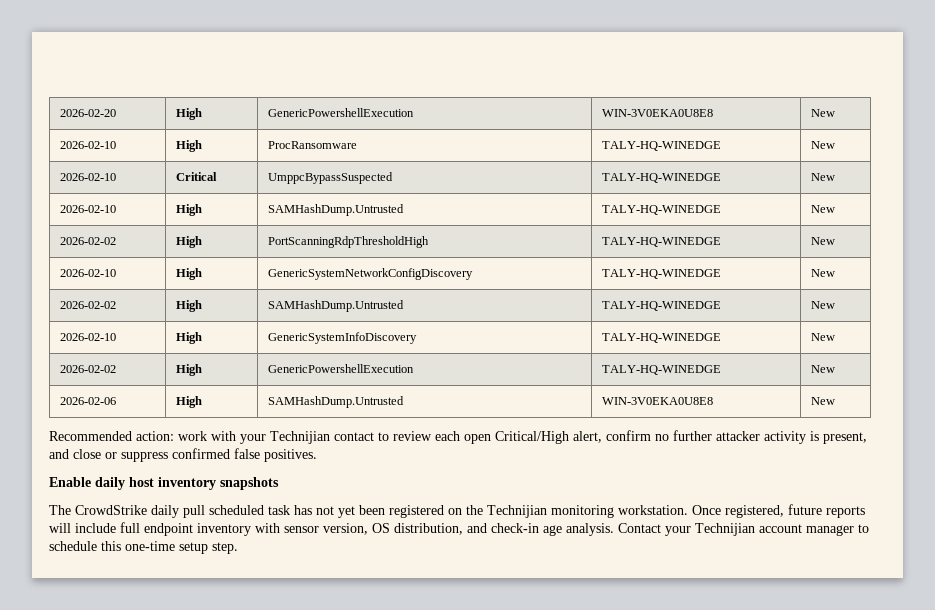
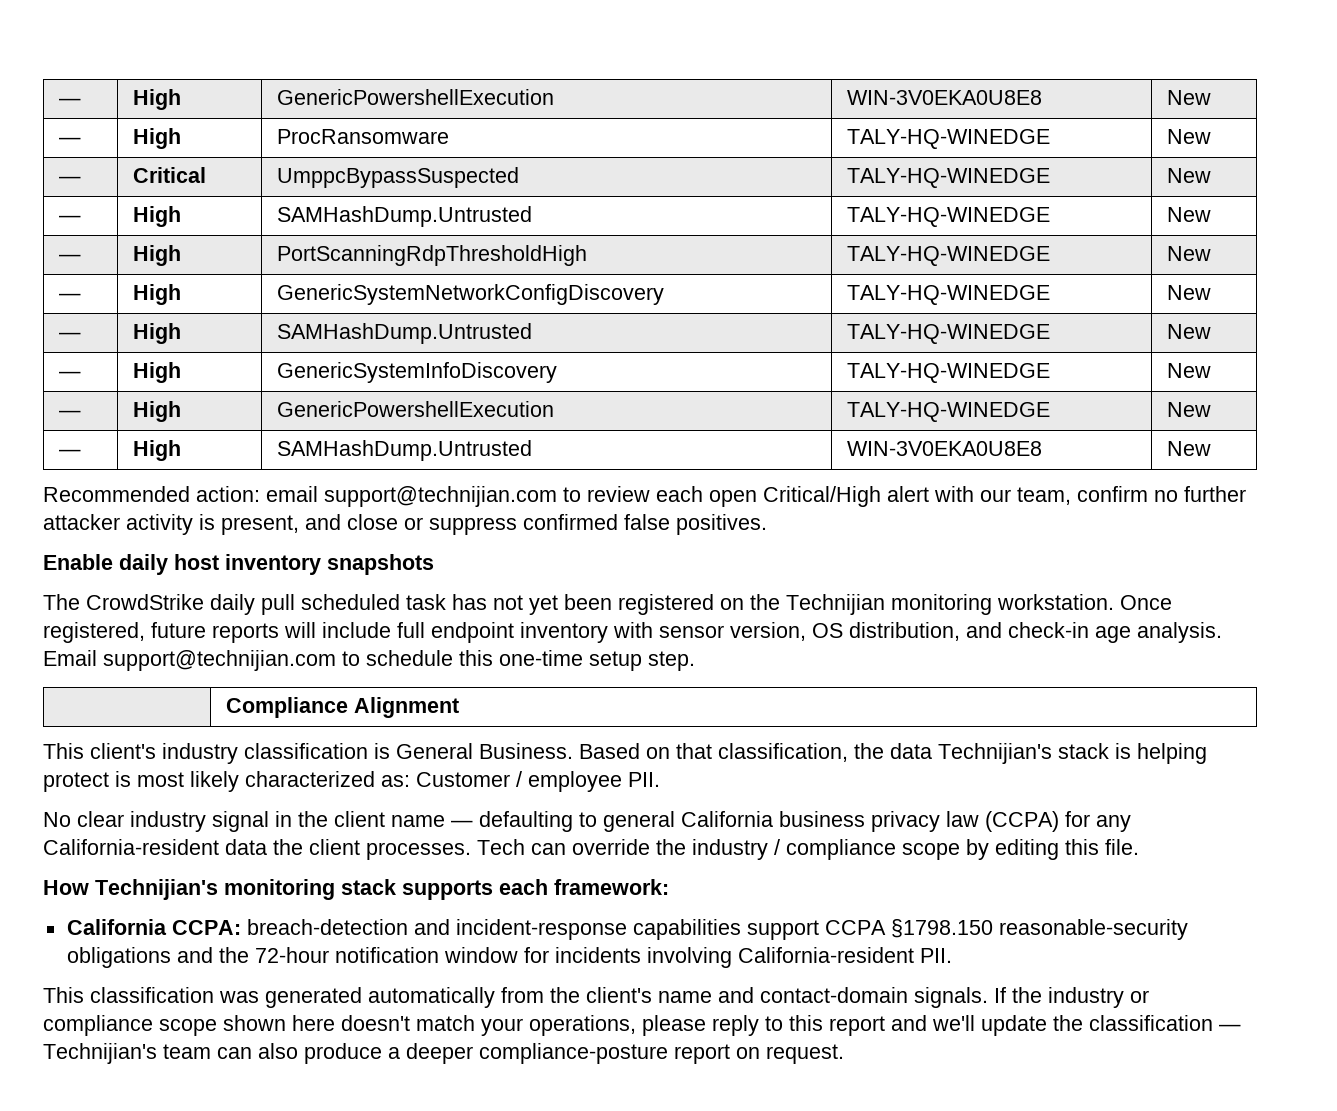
[59,109,116,117] 2026-02-20 -> [59,98,82,105] —
[59,141,116,149] 2026-02-10 -> [59,137,82,144] —
[59,173,116,181] 2026-02-10 -> [59,176,82,183] —
[59,205,116,213] [175,204,202,216] [267,204,404,216] [601,205,721,215] [810,205,835,213] [59,237,116,245] 2026-02-10 | High | SAMHashDump.Untrusted | TALY-HQ-WINEDGE | New // 2026-02-02 -> [59,215,82,222] [133,206,182,227] [277,206,533,227] [847,207,1051,227] [1167,207,1212,222] [59,254,82,261] — | High | SAMHashDump.Untrusted | TALY-HQ-WINEDGE | New // —
[59,269,116,277] 2026-02-10 -> [59,293,82,300] —
[59,301,116,309] [175,300,202,312] [267,300,404,312] [601,301,721,311] [810,301,835,309] [59,333,116,341] 2026-02-02 | High | SAMHashDump.Untrusted | TALY-HQ-WINEDGE | New // 2026-02-10 -> [59,332,82,339] [133,323,182,344] [277,323,533,344] [847,324,1051,344] [1167,324,1212,339] [59,371,82,378] — | High | SAMHashDump.Untrusted | TALY-HQ-WINEDGE | New // —
[59,365,116,373] 2026-02-02 -> [59,410,82,417] —
[59,397,116,405] 2026-02-06 -> [59,449,82,456] —
[178,431,374,444] work with your Technijian contact -> [266,486,557,507] email support@technijian.com
[573,431,602,443] alert, -> [887,486,1071,505] alert with our team,
[618,523,854,536] Contact your Technijian account manager -> [43,650,336,671] Email support@technijian.com
(238, 548) none -> [226,697,460,718] [43,743,1207,764] [43,771,660,792] [43,811,1131,832] [43,839,1139,860] [43,879,669,900] [66,919,1188,940] [66,947,952,968] [43,987,1149,1008] [43,1015,1241,1036] [43,1043,844,1064] // | Compliance Alignment // This client's industry classification is General Business. Based on that classification, the data Technijian's stack is helping protect is most likely characterized as: Customer / employee PII. // No clear industry signal in the client name — defaulting to general California business privacy law (CCPA) for any California-resident data the client processes. Tech can override the industry / compliance scope by editing this file. // How Technijian's monitoring stack supports each framework: // California CCPA: breach-detection and incident-response capabilities support CCPA §1798.150 reasonable-security obligations and the 72-hour notification window for incidents involving California-resident PII. // This classification was generated automatically from the client's name and contact-domain signals. If the industry or compliance scope shown here doesn't match your operations, please reply to this report and we'll update the classification — Technijian's team can also produce a deeper compliance-posture report on request.

